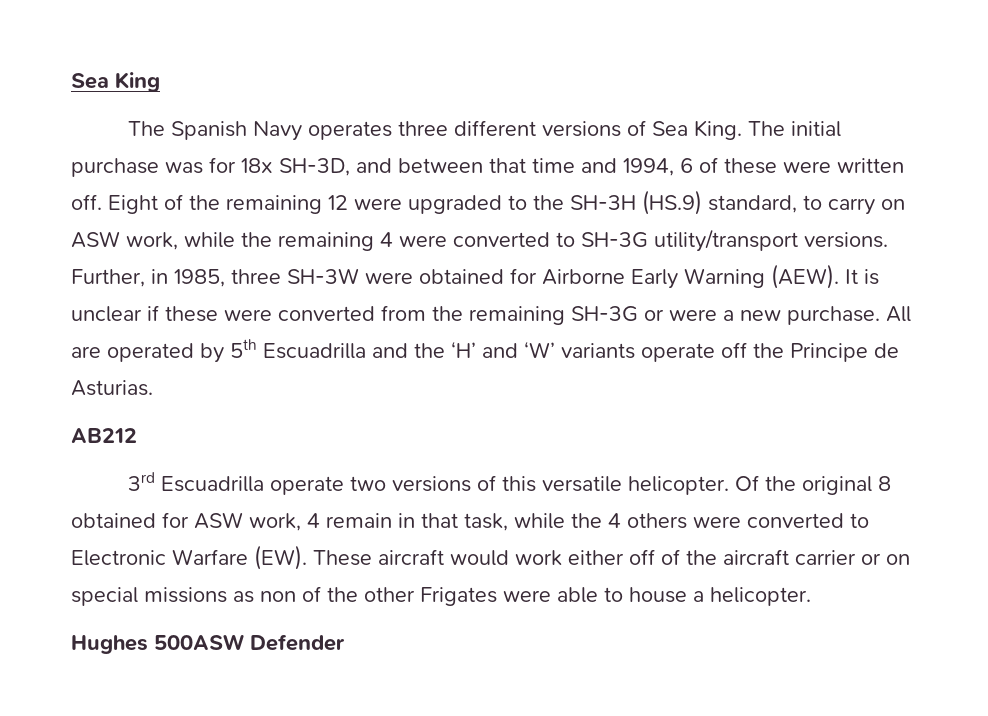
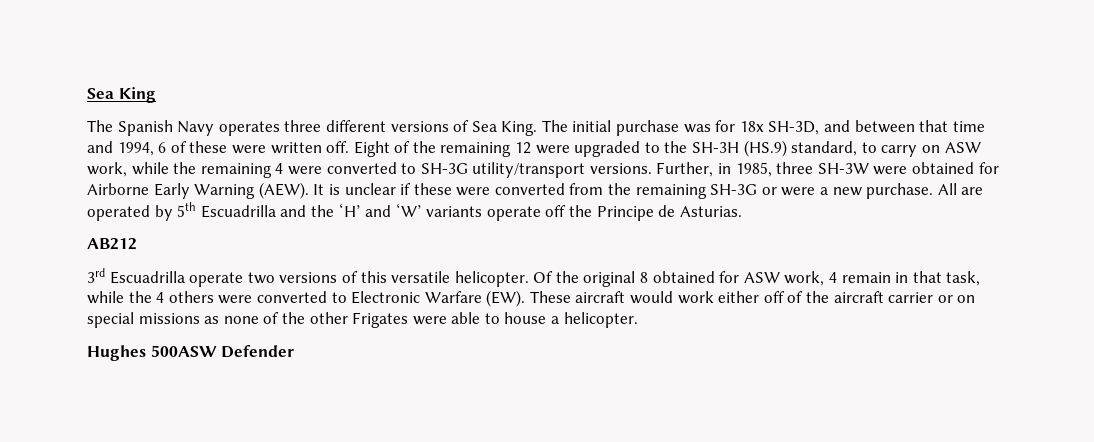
[233,591,296,603] as non -> [204,316,259,324] as none

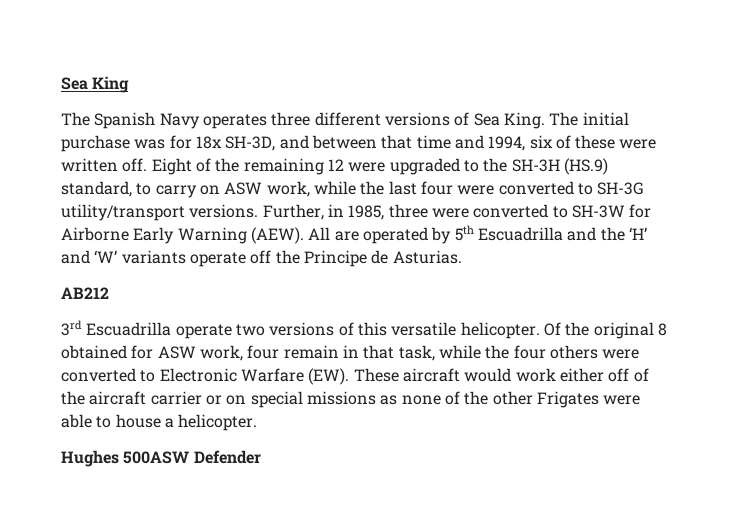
[158,142,167,153] 6 -> [529,135,553,149] six
[200,163,284,178] remaining 4 -> [388,181,453,195] last four
[817,162,975,175] SH-3W were obtained -> [431,204,625,218] were converted to SH-3W
[313,183,934,199] It is unclear if these were converted from the remaining SH-3G or were a new purchase. -> (304, 235) none
[829,272,838,283] 4 -> [247,345,280,359] four
[156,292,165,303] 4 -> [513,345,546,359] four

